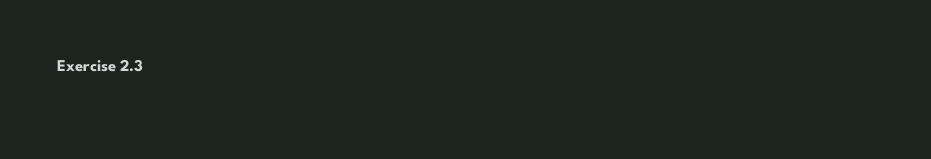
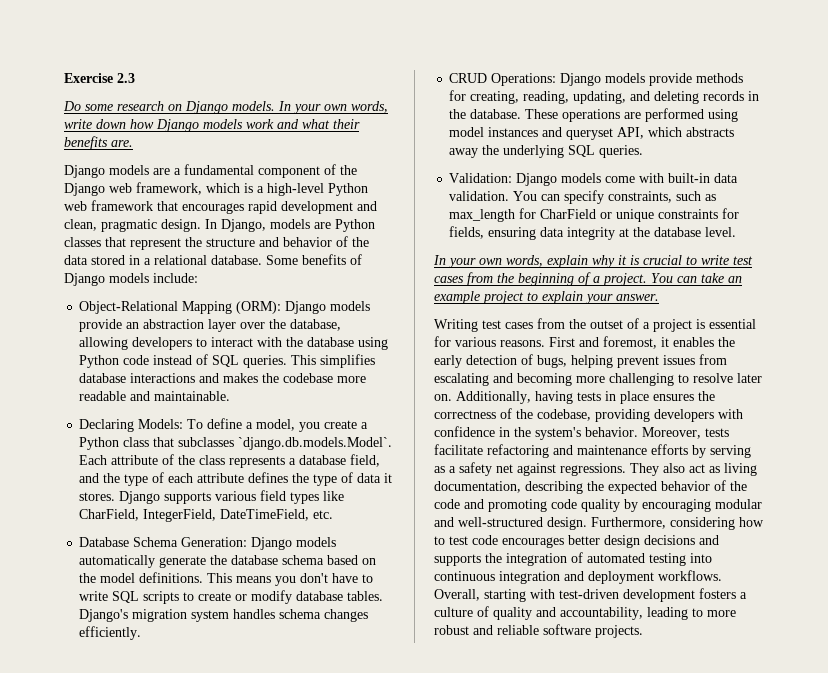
(144, 65) none -> [63,101,388,114] [64,119,360,132] [64,136,133,150] [64,164,357,178] [64,182,368,196] [64,200,377,214] [64,219,375,232] [64,236,369,250] [64,254,362,265] [64,273,198,286] [79,301,371,314] [79,319,342,332] [79,337,389,350] [79,354,376,368] [79,373,367,383] [79,391,231,401] [79,418,369,432] [79,437,393,450] [79,454,381,468] [79,472,393,486] [79,490,345,504] [79,509,334,522] [79,537,337,550] [79,555,377,568] [79,572,374,586] [79,590,384,604] [79,609,369,622] [79,626,142,640] [449,73,744,86] [449,90,760,104] [449,108,739,122] [449,127,735,140] [449,145,644,158] [449,173,739,186] [449,190,717,204] [449,208,740,222] [449,226,737,240] [433,255,753,268] [434,272,742,286] [434,291,659,304] [434,318,756,332] [434,336,735,349] [434,354,727,368] [434,373,762,386] [434,391,715,404] [434,408,743,422] [434,426,729,440] [434,444,751,458] [434,462,757,476] [434,480,747,494] [434,499,762,512] [434,517,764,530] [434,535,719,548] [434,552,712,566] [434,570,722,584] [434,588,747,602] [434,606,736,620] [434,624,643,638] // Do some research on Django models. In your own words, write down how Django models work and what their benefits are. // Django models are a fundamental component of the Django web framework, which is a high-level Python web framework that encourages rapid development and clean, pragmatic design. In Django, models are Python classes that represent the structure and behavior of the data stored in a relational database. Some benefits of Django models include: // Object-Relational Mapping (ORM): Django models provide an abstraction layer over the database, allowing developers to interact with the database using Python code instead of SQL queries. This simplifies database interactions and makes the codebase more readable and maintainable. // Declaring Models: To define a model, you create a Python class that subclasses `django.db.models.Model`. Each attribute of the class represents a database field, and the type of each attribute defines the type of data it stores. Django supports various field types like CharField, IntegerField, DateTimeField, etc. // Database Schema Generation: Django models automatically generate the database schema based on the model definitions. This means you don't have to write SQL scripts to create or modify database tables. Django's migration system handles schema changes efficiently. // CRUD Operations: Django models provide methods for creating, reading, updating, and deleting records in the database. These operations are performed using model instances and queryset API, which abstracts away the underlying SQL queries. // Validation: Django models come with built-in data validation. You can specify constraints, such as max_length for CharField or unique constraints for fields, ensuring data integrity at the database level. // In your own words, explain why it is crucial to write test cases from the beginning of a project. You can take an example project to explain your answer. // Writing test cases from the outset of a project is essential for various reasons. First and foremost, it enables the early detection of bugs, helping prevent issues from escalating and becoming more challenging to resolve later on. Additionally, having tests in place ensures the correctness of the codebase, providing developers with confidence in the system's behavior. Moreover, tests facilitate refactoring and maintenance efforts by serving as a safety net against regressions. They also act as living documentation, describing the expected behavior of the code and promoting code quality by encouraging modular and well-structured design. Furthermore, considering how to test code encourages better design decisions and supports the integration of automated testing into continuous integration and deployment workflows. Overall, starting with test-driven development fosters a culture of quality and accountability, leading to more robust and reliable software projects.

